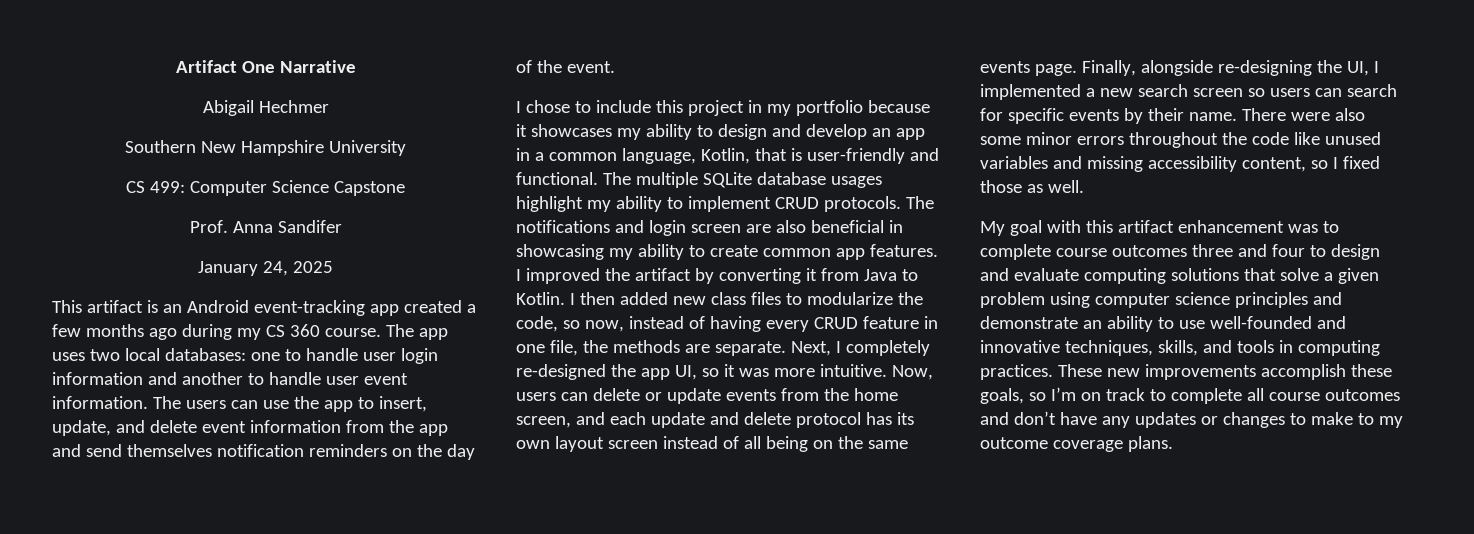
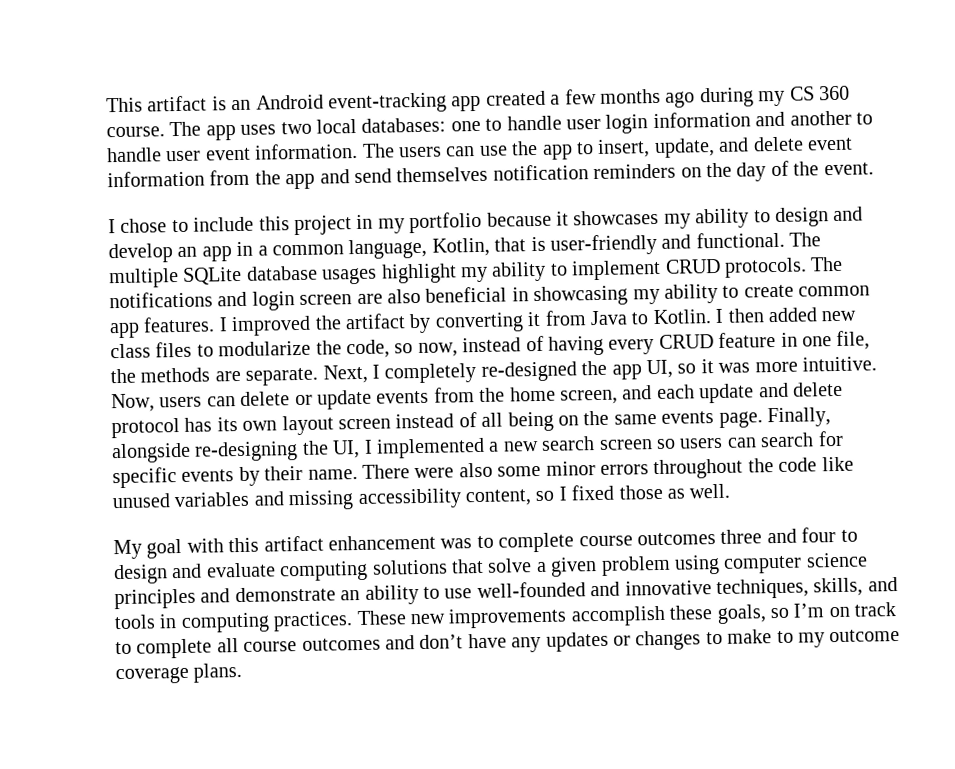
[175,60,356,73] [202,100,329,116] [125,140,406,156] [126,180,405,196] [189,220,342,233] [198,261,333,276] Artifact One Narrative // Abigail Hechmer // Southern New Hampshire University // CS 499: Computer Science Capstone // Prof. Anna Sandifer // January 24, 2025 // -> (106, 105) none

